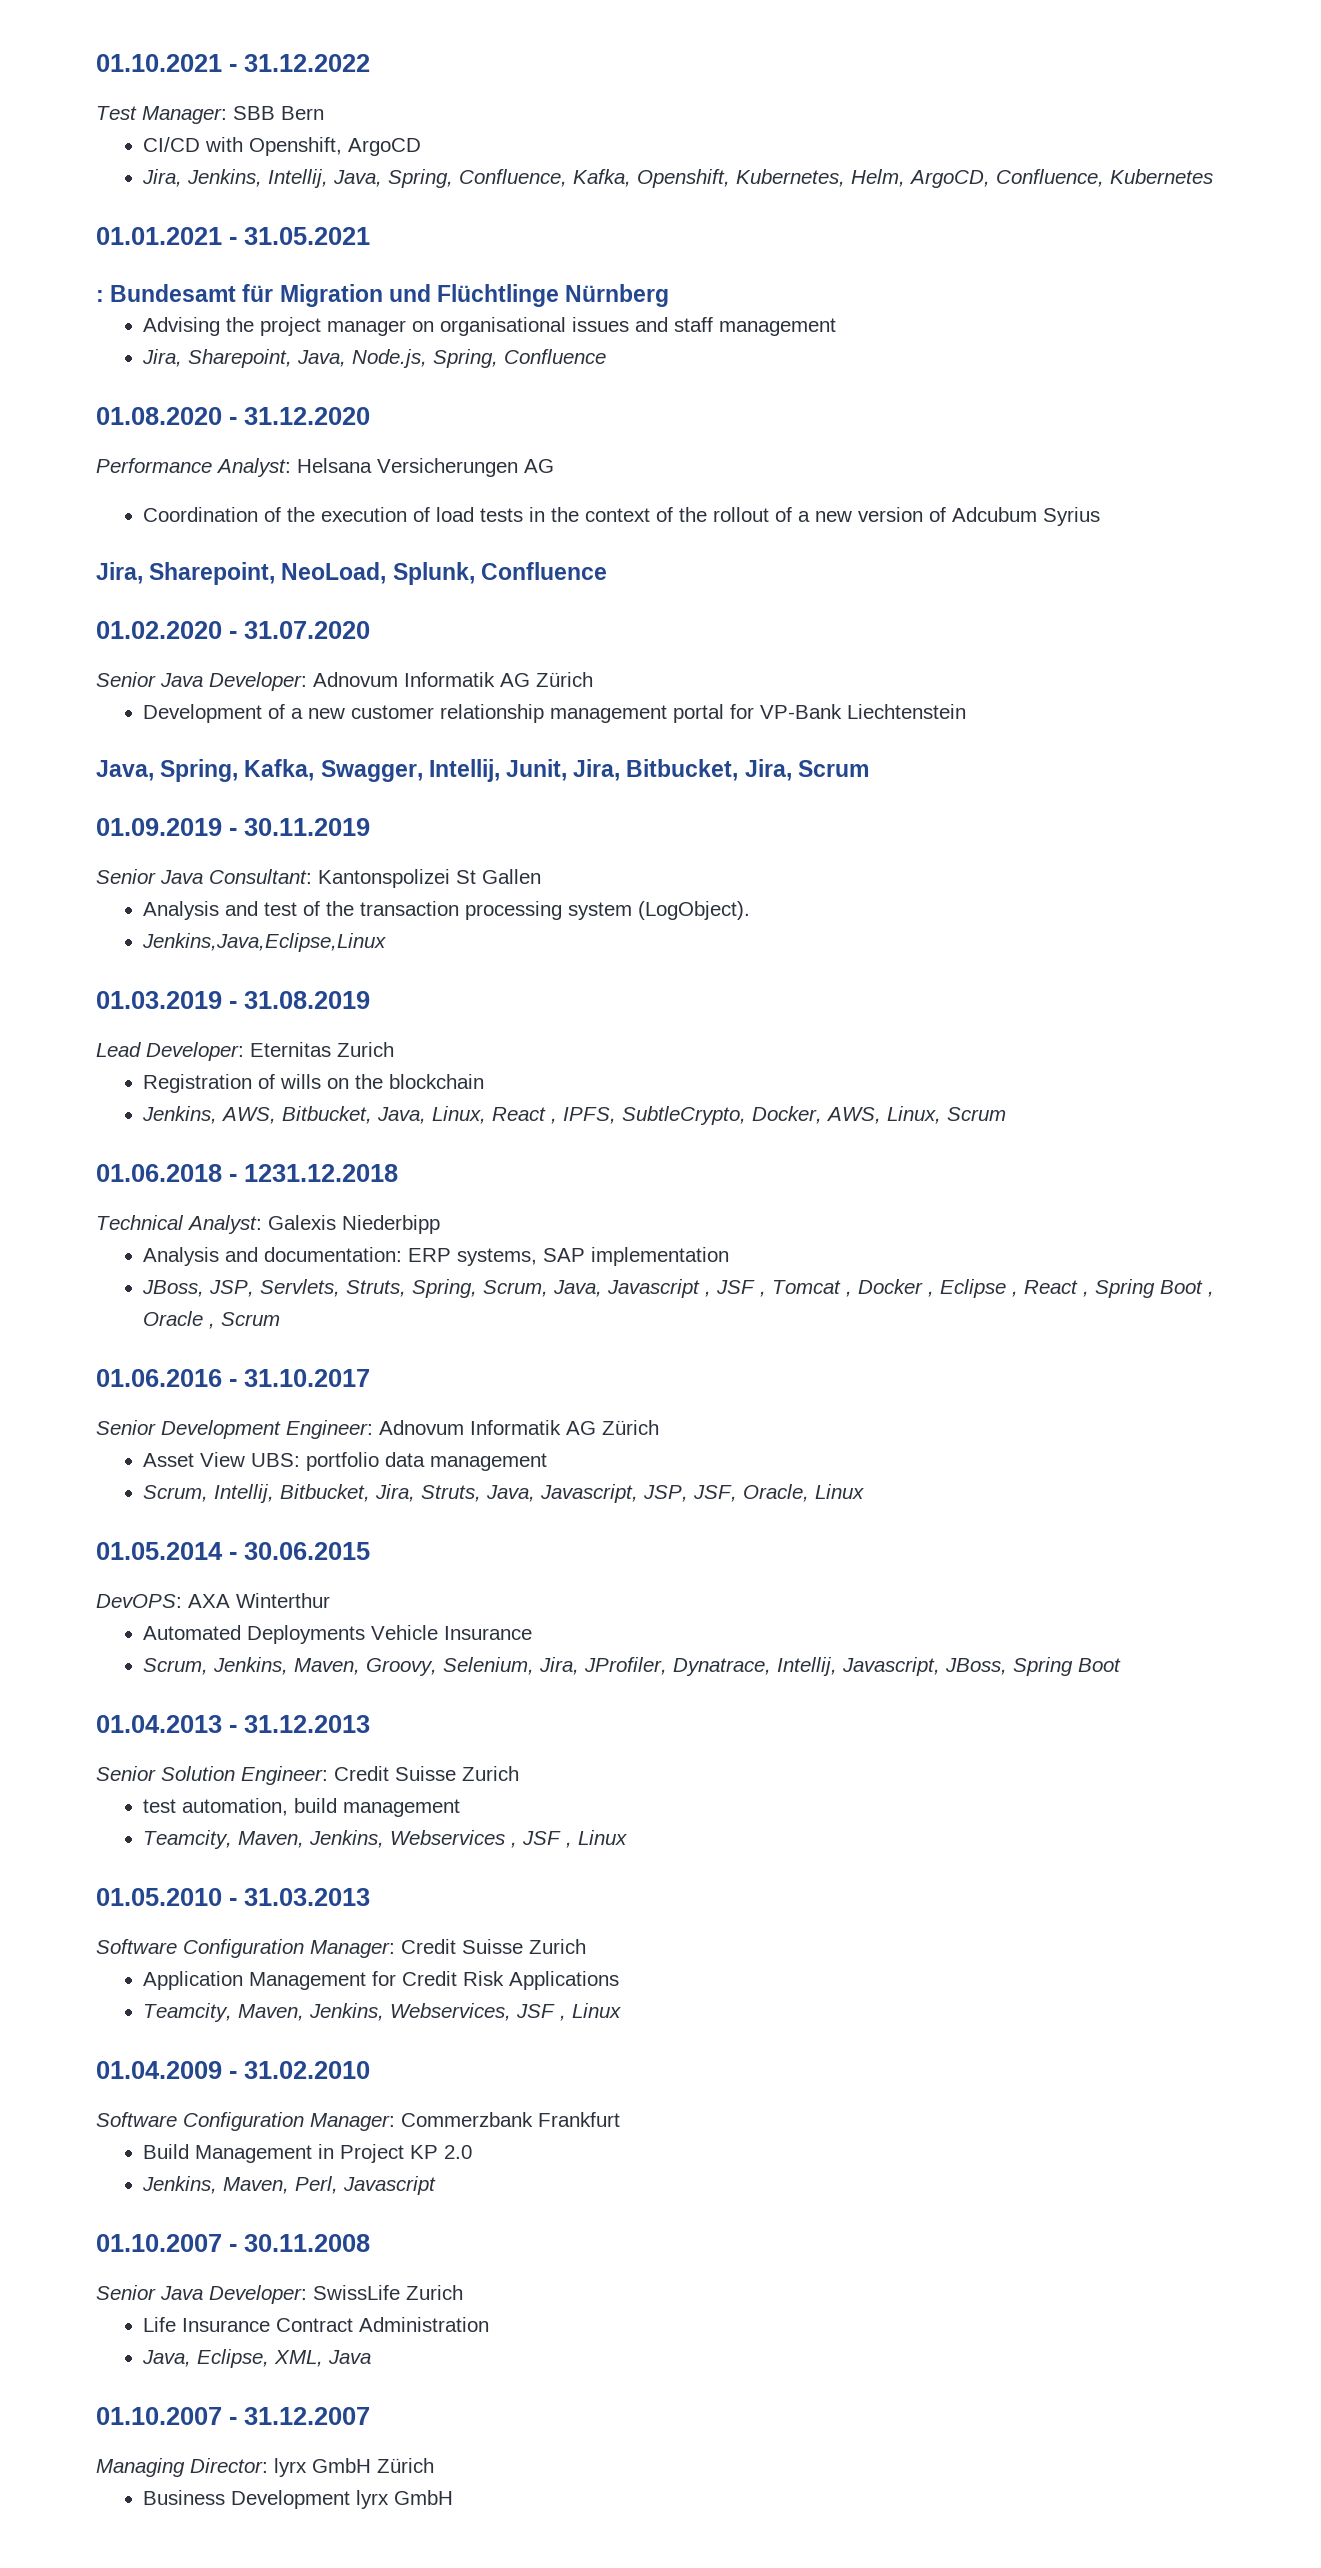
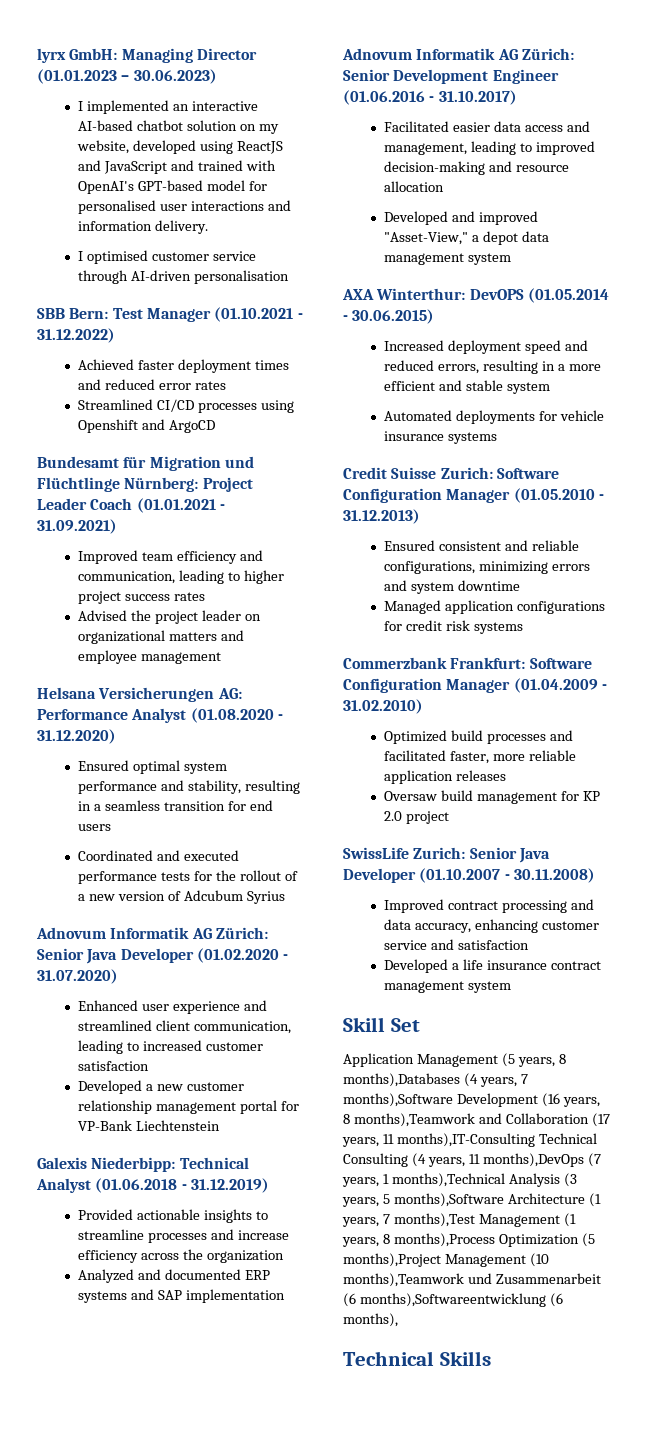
[96,54,370,72] [96,106,324,124] [143,137,422,156] [142,169,1214,188] [96,227,370,245] [96,290,104,302] 01.10.2021 - 31.12.2022 // Test Manager: SBB Bern // CI/CD with Openshift, ArgoCD // Jira, Jenkins, Intellij, Java, Spring, Confluence, Kafka, Openshift, Kubernetes, Helm, ArgoCD, Confluence, Kubernetes // 01.01.2021 - 31.05.2021 // : -> [37,48,257,63] [37,69,217,84] [78,100,259,114] [78,120,280,134] [77,140,284,154] [78,160,277,174] [78,180,268,194] [78,200,292,214] [78,220,209,234] [78,250,257,264] [78,270,290,284] [37,307,303,322] [37,328,115,343] [78,359,290,373] [78,379,227,390] [78,399,295,413] [78,419,216,433] lyrx GmbH: Managing Director (01.01.2023 – 30.06.2023) // I implemented an interactive AI-based chatbot solution on my website, developed using ReactJS and JavaScript and trained with OpenAI's GPT-based model for personalised user interactions and information delivery. // I optimised customer service through AI-driven personalisation // SBB Bern: Test Manager (01.10.2021 - 31.12.2022) // Achieved faster deployment times and reduced error rates // Streamlined CI/CD processes using Openshift and ArgoCD //
[565,284,670,307] [143,317,837,336] [142,349,607,368] [96,407,370,425] [96,458,554,477] [143,507,674,522] Nürnberg // Advising the project manager on organisational issues and staff management // Jira, Sharepoint, Java, Node.js, Spring, Confluence // 01.08.2020 - 31.12.2020 // Performance Analyst: Helsana Versicherungen AG // Coordination of the execution of load tests in the context of -> [124,477,253,492] [37,498,225,513] [37,519,117,534] [78,550,264,564] [78,570,285,584] [78,591,206,604] [78,610,262,624] [78,630,245,644] [78,650,222,664] [37,687,242,702] [37,708,283,723] [37,729,116,744] [78,760,228,774] [78,780,301,794] [78,800,274,811] [78,824,112,831] [78,850,240,861] [78,871,213,884] Nürnberg: Project Leader Coach (01.01.2021 - 31.09.2021) // Improved team efficiency and communication, leading to higher project success rates // Advised the project leader on organizational matters and employee management // Helsana Versicherungen AG: Performance Analyst (01.08.2020 - 31.12.2020) // Ensured optimal system performance and stability, resulting in a seamless transition for end users // Coordinated and executed performance tests for
[96,562,607,585] [96,621,370,639] [96,672,593,691] [143,704,286,723] Jira, Sharepoint, NeoLoad, Splunk, Confluence // 01.02.2020 - 31.07.2020 // Senior Java Developer: Adnovum Informatik AG Zürich // Development of -> [36,927,268,939] [37,948,289,964] [37,969,118,984] [78,1000,268,1014] [78,1020,292,1034] [78,1040,264,1054] [78,1061,150,1071] [78,1080,143,1094] Adnovum Informatik AG Zürich: Senior Java Developer (01.02.2020 - 31.07.2020) // Enhanced user experience and streamlined client communication, leading to increased customer satisfaction // Developed
[96,759,869,782] [96,818,370,836] [96,869,541,888] [143,901,751,920] [142,933,387,952] [96,991,370,1009] [96,1042,394,1061] [143,1074,485,1093] [142,1106,1007,1125] [96,1164,398,1182] [96,1215,440,1234] [143,1247,730,1266] [142,1279,1215,1298] [143,1311,281,1329] [96,1369,370,1387] [96,1420,659,1439] [143,1452,548,1471] [143,1484,865,1503] [96,1542,370,1560] [96,1593,330,1608] [143,1625,533,1644] [143,1657,1122,1676] [96,1715,370,1733] [96,1766,519,1785] [143,1798,461,1817] [143,1830,628,1849] [96,1888,370,1906] [96,1939,586,1958] [143,1971,620,1990] [143,2003,622,2022] [96,2061,370,2079] [96,2112,620,2131] [143,2144,473,2163] [142,2176,437,2195] [96,2234,370,2252] [96,2285,463,2304] [143,2317,490,2332] [142,2349,372,2368] [96,2407,370,2425] [96,2458,434,2477] [143,2490,454,2509] Java, Spring, Kafka, Swagger, Intellij, Junit, Jira, Bitbucket, Jira, Scrum // 01.09.2019 - 30.11.2019 // Senior Java Consultant: Kantonspolizei St Gallen // Analysis and test of the transaction processing system (LogObject). // Jenkins,Java,Eclipse,Linux // 01.03.2019 - 31.08.2019 // Lead Developer: Eternitas Zurich // Registration of wills on the blockchain // Jenkins, AWS, Bitbucket, Java, Linux, React , IPFS, SubtleCrypto, Docker, AWS, Linux, Scrum // 01.06.2018 - 1231.12.2018 // Technical Analyst: Galexis Niederbipp // Analysis and documentation: ERP systems, SAP implementation // JBoss, JSP, Servlets, Struts, Spring, Scrum, Java, Javascript , JSF , Tomcat , Docker , Eclipse , React , Spring Boot , Oracle , Scrum // 01.06.2016 - 31.10.2017 // Senior Development Engineer: Adnovum Informatik AG Zürich // Asset View UBS: portfolio data management // Scrum, Intellij, Bitbucket, Jira, Struts, Java, Javascript, JSP, JSF, Oracle, Linux // 01.05.2014 - 30.06.2015 // DevOPS: AXA Winterthur // Automated Deployments Vehicle Insurance // Scrum, Jenkins, Maven, Groovy, Selenium, Jira, JProfiler, Dynatrace, Intellij, Javascript, JBoss, Spring Boot // 01.04.2013 - 31.12.2013 // Senior Solution Engineer: Credit Suisse Zurich // test automation, build management // Teamcity, Maven, Jenkins, Webservices , JSF , Linux // 01.05.2010 - 31.03.2013 // Software Configuration Manager: Credit Suisse Zurich // Application Management for Credit Risk Applications // Teamcity, Maven, Jenkins, Webservices, JSF , Linux // 01.04.2009 - 31.02.2010 // Software Configuration Manager: Commerzbank Frankfurt // Build Management in Project KP 2.0 // Jenkins, Maven, Perl, Javascript // 01.10.2007 - 30.11.2008 // Senior Java Developer: SwissLife Zurich // Life Insurance Contract Administration // Java, Eclipse, XML, Java // 01.10.2007 - 31.12.2007 // Managing Director: lyrx GmbH Zürich // Business Development lyrx GmbH -> [37,1157,249,1172] [36,1178,269,1193] [78,1209,269,1223] [78,1229,290,1243] [78,1249,285,1263] [78,1269,271,1283] [78,1289,286,1303] [342,48,574,60] [343,69,559,84] [343,90,517,105] [384,121,591,132] [384,141,596,155] [384,161,570,175] [384,181,445,192] [384,211,539,225] [384,231,550,245] [384,253,512,265] [342,288,609,303] [343,309,435,324] [384,340,589,354] [384,360,602,374] [384,380,551,394] [384,410,605,424] [384,431,498,444] [343,467,559,479] [343,488,604,503] [343,509,420,524] [384,540,580,551] [384,561,591,574] [384,580,521,594] [384,600,606,614] [384,620,524,634] [343,657,592,669] [343,678,607,693] [343,699,423,714] [384,730,574,744] [384,750,577,764] [384,770,507,784] [384,790,601,804] [384,811,450,824] [343,847,550,863] [343,868,595,883] [384,899,595,913] [384,919,600,933] [384,939,530,950] [384,959,602,973] [384,981,512,993] [343,1017,420,1032] [343,1053,566,1067] [343,1073,528,1087] [343,1093,600,1107] [343,1113,610,1127] [342,1133,597,1147] [343,1153,601,1167] [342,1173,577,1187] [342,1193,601,1207] [342,1213,576,1227] [342,1233,595,1247] [343,1253,549,1267] [343,1273,601,1287] [343,1293,563,1307] [343,1313,398,1327] [343,1351,491,1366] Galexis Niederbipp: Technical Analyst (01.06.2018 - 31.12.2019) // Provided actionable insights to streamline processes and increase efficiency across the organization // Analyzed and documented ERP systems and SAP implementation // Adnovum Informatik AG Zürich: Senior Development Engineer (01.06.2016 - 31.10.2017) // Facilitated easier data access and management, leading to improved decision-making and resource allocation // Developed and improved "Asset-View," a depot data management system // AXA Winterthur: DevOPS (01.05.2014 - 30.06.2015) // Increased deployment speed and reduced errors, resulting in a more efficient and stable system // Automated deployments for vehicle insurance systems // Credit Suisse Zurich: Software Configuration Manager (01.05.2010 - 31.12.2013) // Ensured consistent and reliable configurations, minimizing errors and system downtime // Managed application configurations for credit risk systems // Commerzbank Frankfurt: Software Configuration Manager (01.04.2009 - 31.02.2010) // Optimized build processes and facilitated faster, more reliable application releases // Oversaw build management for KP 2.0 project // SwissLife Zurich: Senior Java Developer (01.10.2007 - 30.11.2008) // Improved contract processing and data accuracy, enhancing customer service and satisfaction // Developed a life insurance contract management system // Skill Set // Application Management (5 years, 8 months),Databases (4 years, 7 months),Software Development (16 years, 8 months),Teamwork and Collaboration (17 years, 11 months),IT-Consulting Technical Consulting (4 years, 11 months),DevOps (7 years, 1 months),Technical Analysis (3 years, 5 months),Software Architecture (1 years, 7 months),Test Management (1 years, 8 months),Process Optimization (5 months),Project Management (10 months),Teamwork und Zusammenarbeit (6 months),Softwareentwicklung (6 months), // Technical Skills

